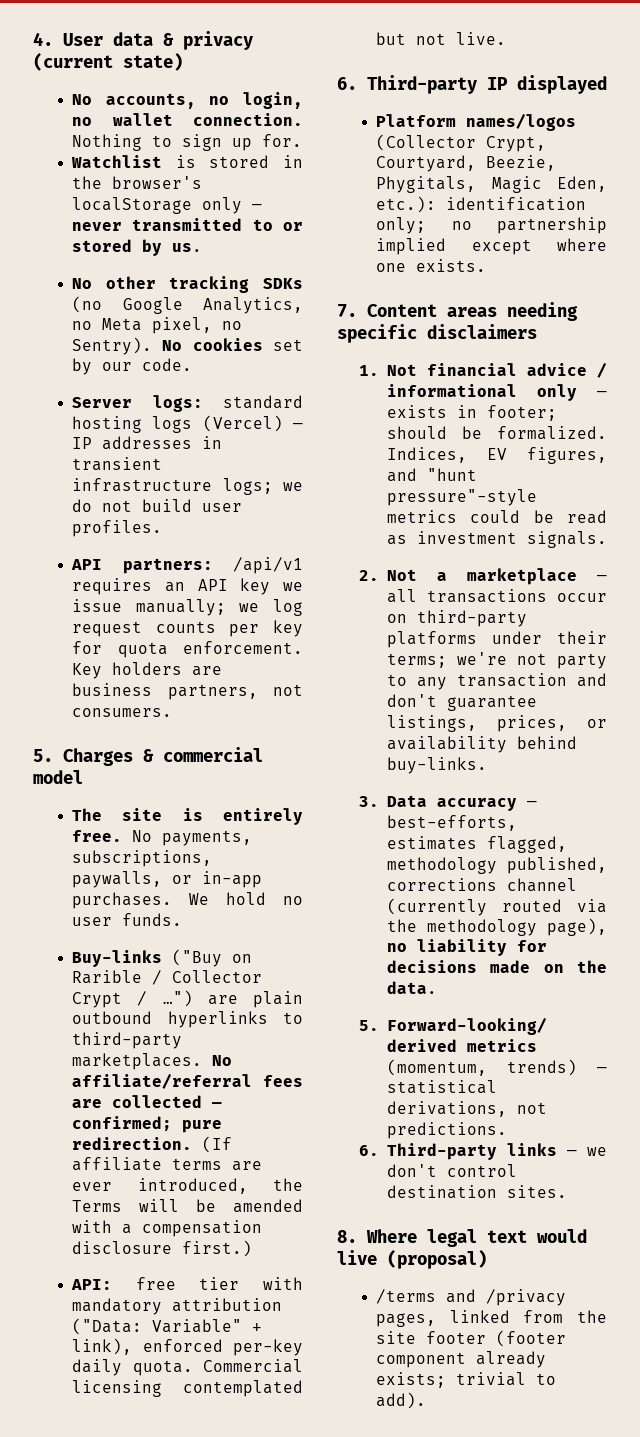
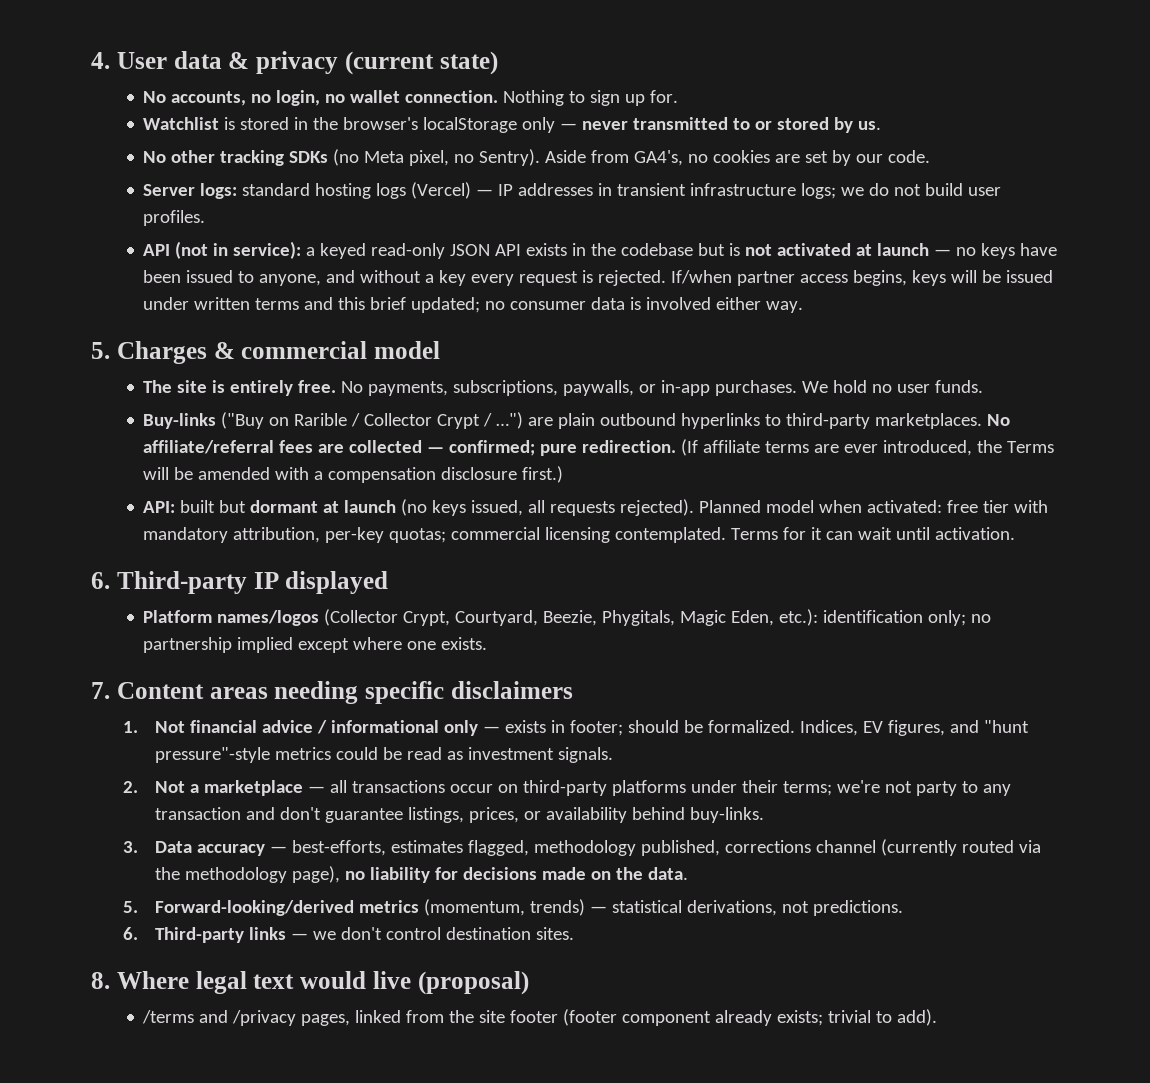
[122,297,303,314] [72,321,93,330] Google Analytics, no -> (360, 157) none
[162,338,263,351] No cookies -> [545,150,801,166] Aside from GA4's, no cookies are
[122,557,303,574] [72,578,303,595] [72,599,303,616] [72,620,303,637] [72,641,303,658] [72,662,223,679] [72,683,303,700] [72,708,173,717] partners: /api/v1 requires an API key we issue manually; we log request counts per key for quota enforcement. Key holders are business partners, not consumers. -> [175,241,1058,259] [143,270,1054,286] [143,297,804,313] (not in service): a keyed read-only JSON API exists in the codebase but is not activated at launch — no keys have been issued to anyone, and without a key every request is rejected. If/when partner access begins, keys will be issued under written terms and this brief updated; no consumer data is involved either way.
[135,1277,303,1290] [72,1298,283,1315] [72,1318,263,1335] [72,1338,303,1356] [72,1359,303,1376] [72,1380,303,1397] [376,32,507,45] free tier with mandatory attribution ("Data: Variable" + link), enforced per-key daily quota. Commercial licensing contemplated but not live. -> [180,499,1049,516] [143,527,1016,543] built but dormant at launch (no keys issued, all requests rejected). Planned model when activated: free tier with mandatory attribution, per-key quotas; commercial licensing contemplated. Terms for it can wait until activation.

